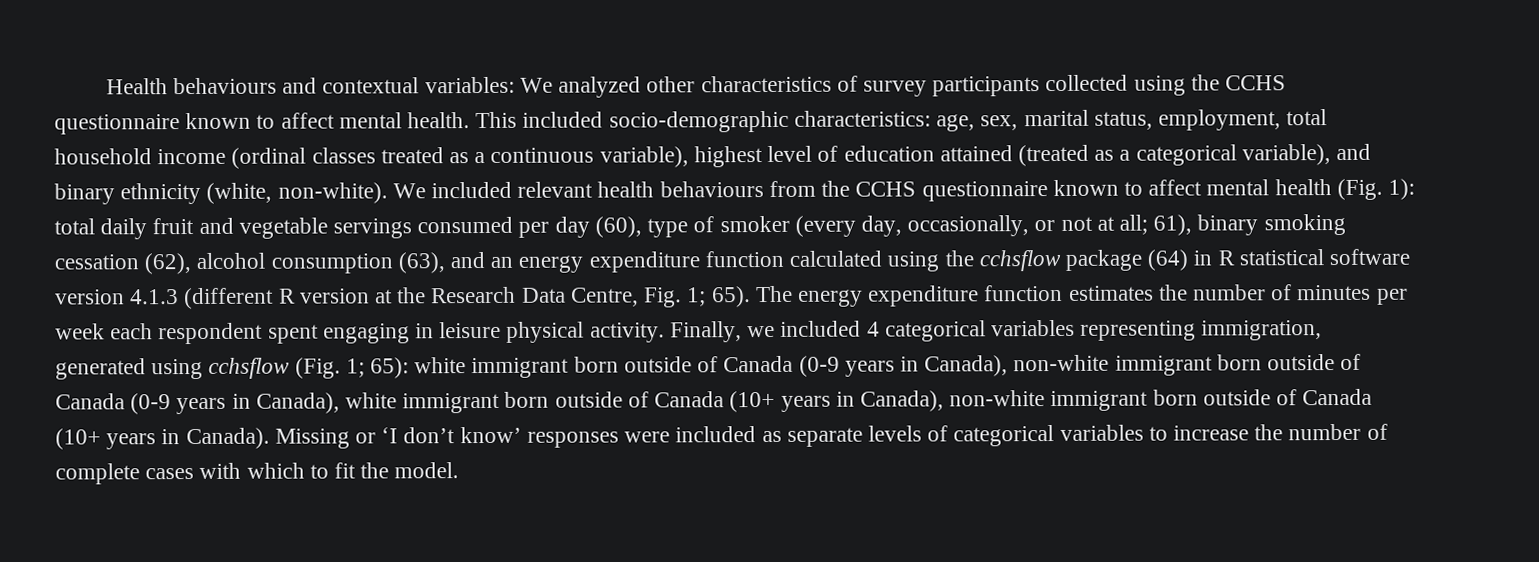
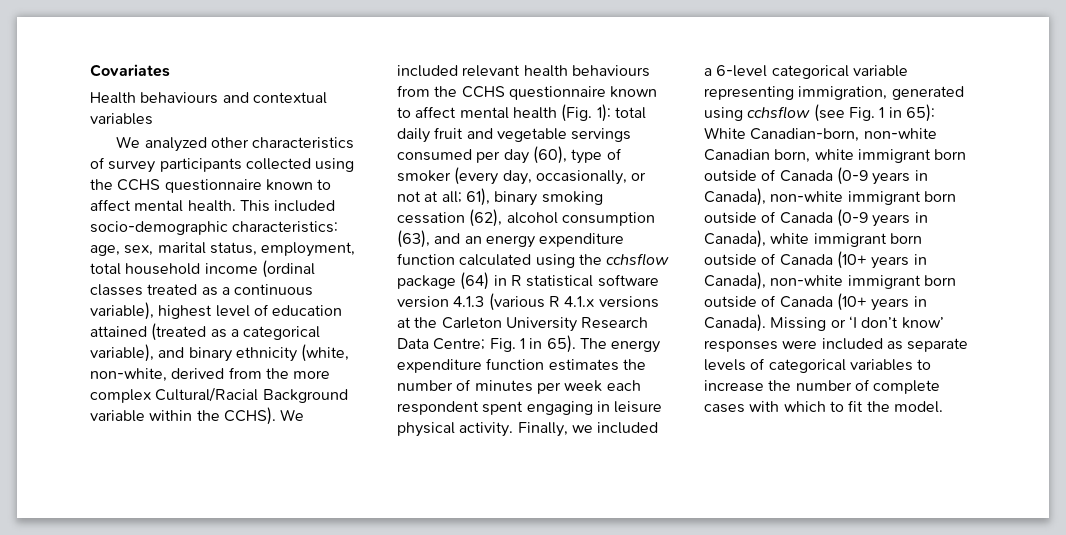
(105, 86) none -> [90,64,170,77] Covariates //
[424,76,515,94] variables: -> [90,113,153,125] variables //
[277,182,388,204] non-white). -> [90,367,331,382] [90,387,348,403] [90,407,276,425] non-white, derived from the more complex Cultural/Racial Background variable within the CCHS).
[184,286,707,310] (different R version at the Research Data Centre, Fig. 1; -> [488,293,659,311] [397,317,649,332] [397,338,543,352] (various R 4.1.x versions at the Carleton University Research Data Centre; Fig. 1 in
[866,319,1075,342] 4 categorical variables -> [704,65,908,79] a 6-level categorical variable
[294,357,410,379] (Fig. 1; 65): -> [813,104,935,122] [704,127,937,142] [704,149,811,163] (see Fig. 1 in 65): White Canadian-born, non-white Canadian born,

